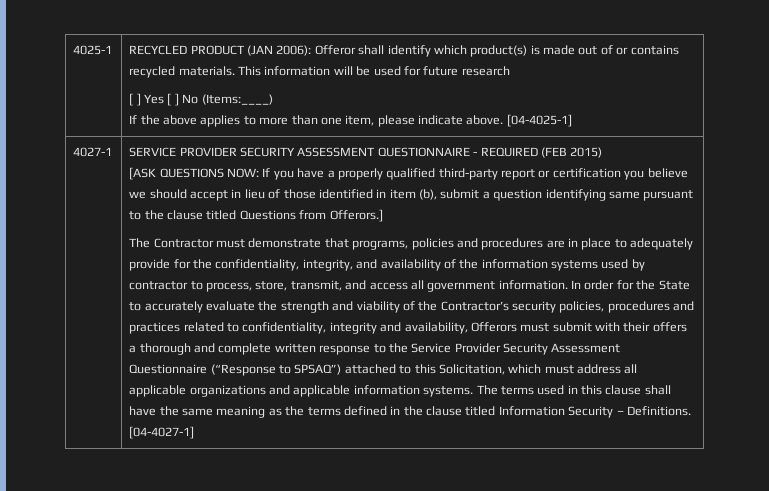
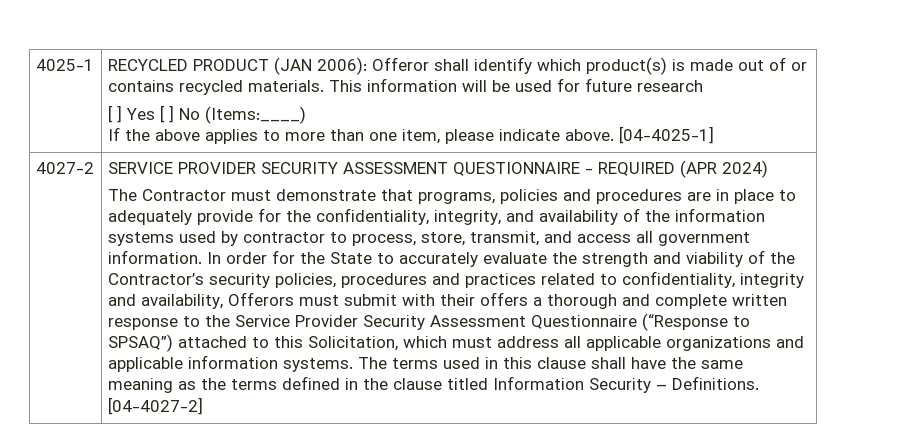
[73,147,113,157] 4027-1 -> [35,162,94,174] 4027-2
[540,147,603,158] [129,167,688,180] [129,189,694,201] [129,209,383,222] (FEB 2015) // [ASK QUESTIONS NOW: If you have a properly qualified third-party report or certification you believe we should accept in lieu of those identified in item (b), submit a question identifying same pursuant to the clause titled Questions from Offerors.] -> [679,160,768,178] (APR 2024)
[129,426,195,439] [04-4027-1] -> [107,397,203,415] [04-4027-2]

